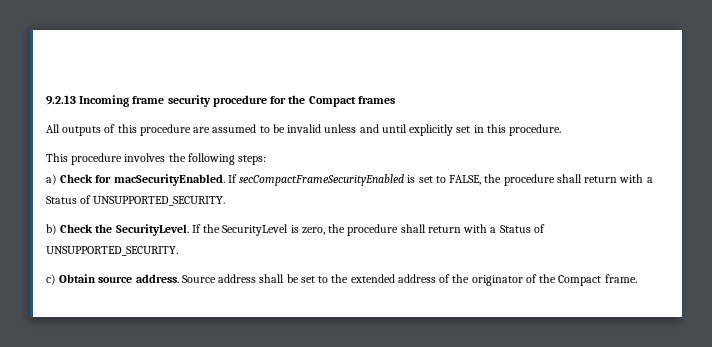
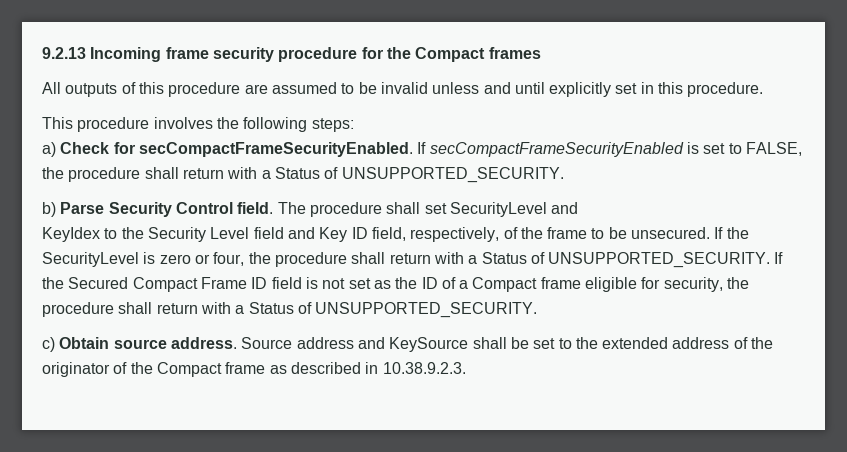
[113,174,225,186] macSecurityEnabled. -> [138,142,413,157] secCompactFrameSecurityEnabled.
[60,224,325,236] Check the SecurityLevel. If the SecurityLevel is zero, -> [60,202,579,217] [42,227,749,242] [42,252,784,268] [42,277,723,292] Parse Security Control field. The procedure shall set SecurityLevel and // KeyIdex to the Security Level field and Key ID field, respectively, of the frame to be unsecured. If the SecurityLevel is zero or four, the procedure shall return with a Status of UNSUPPORTED_SECURITY. If the Secured Compact Frame ID field is not set as the ID of a Compact frame eligible for security,
(257, 278) none -> [357,337,469,352] and KeySource
[604,274,637,283] frame. -> [225,362,466,374] frame as described in 10.38.9.2.3.

